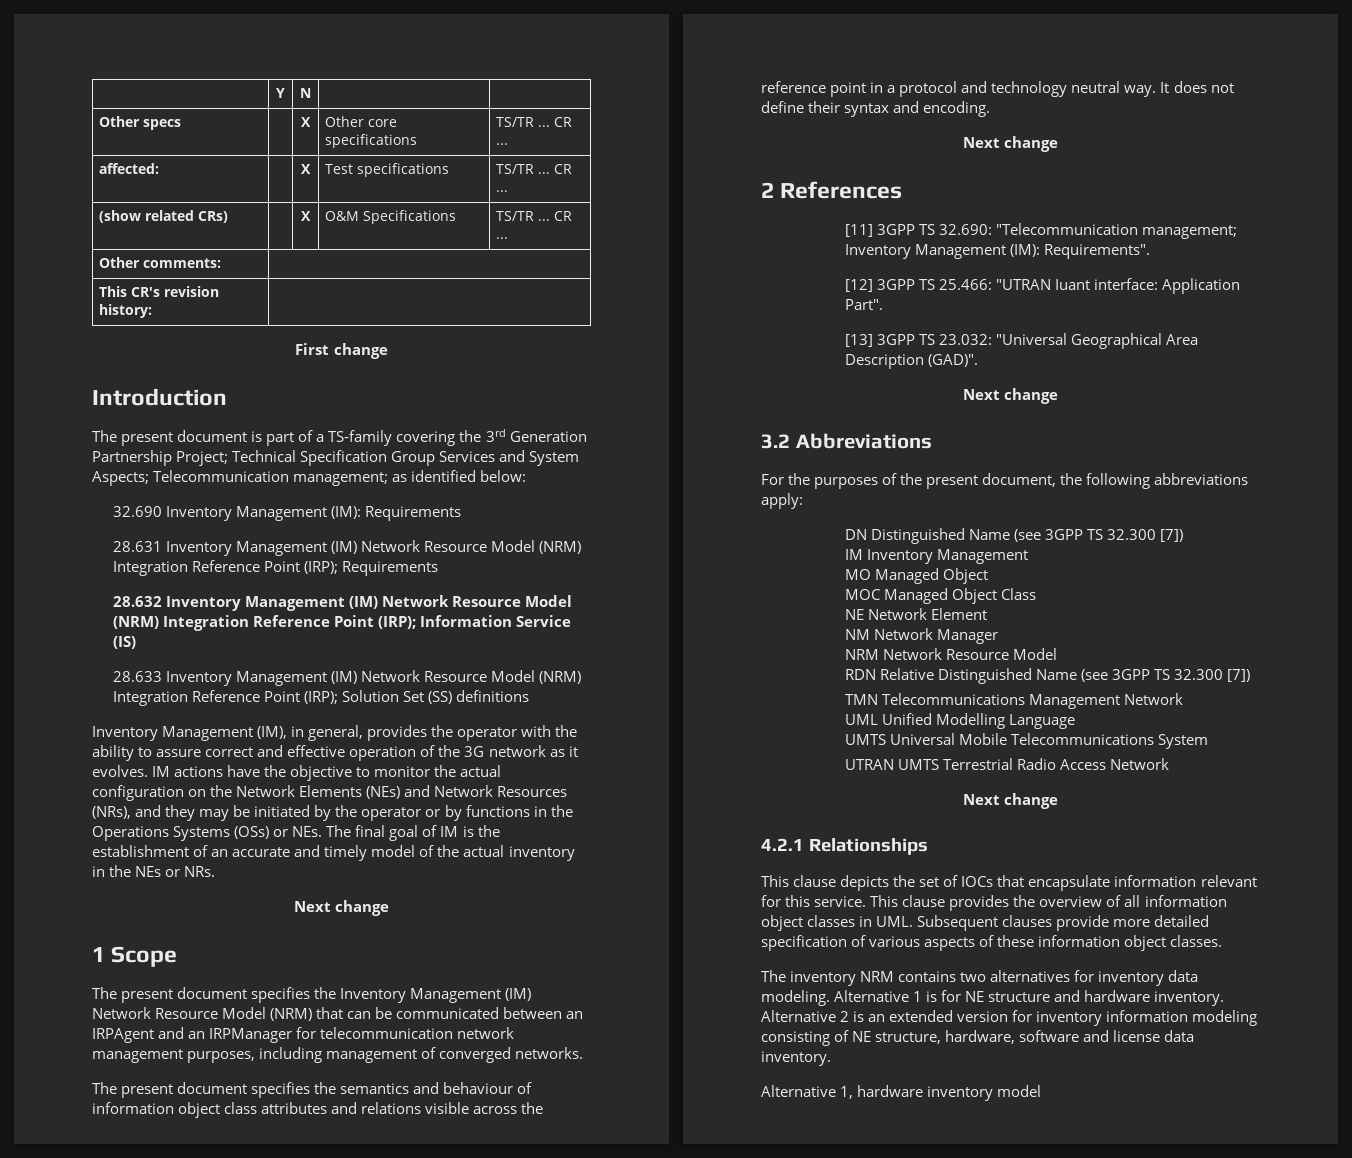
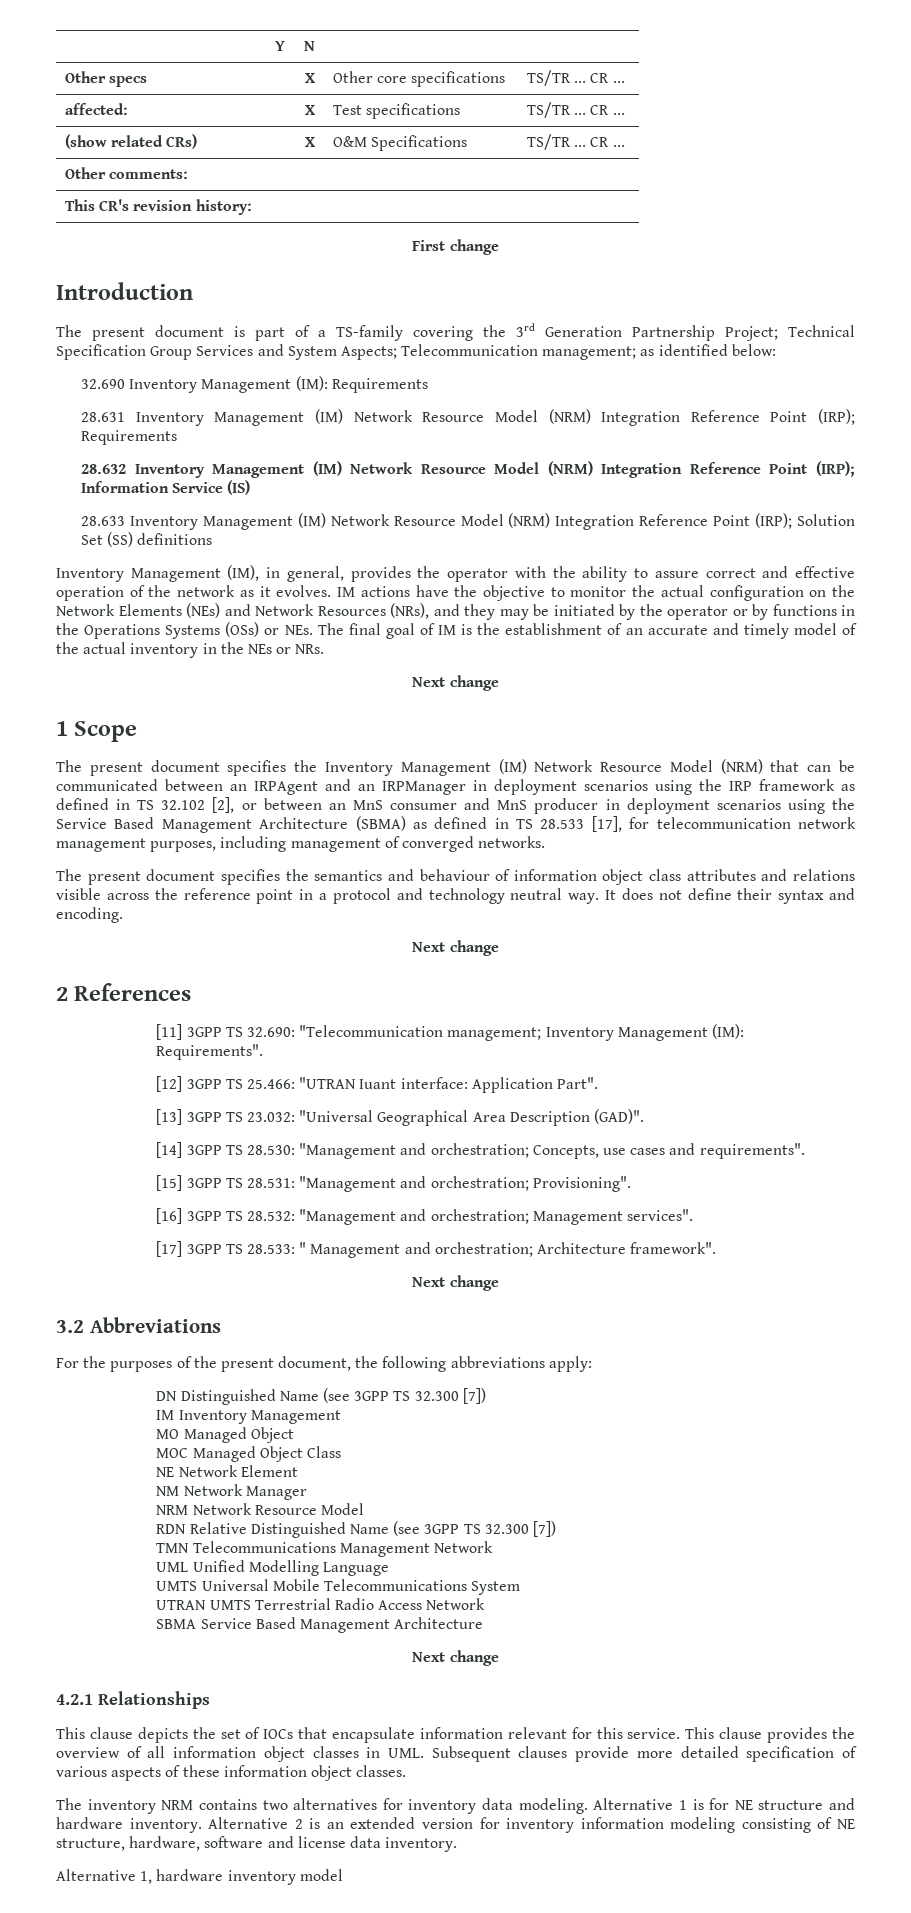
[464,746,485,757] 3G -> (172, 591) none
(293, 1035) none -> [473,779,855,795] [56,797,856,814] [56,816,622,833] in deployment scenarios using the IRP framework as defined in TS 32.102 [2], or between an MnS consumer and MnS producer in deployment scenarios using the Service Based Management Architecture (SBMA) as defined in TS 28.533 [17],
(978, 360) none -> [156,1142,805,1159] [156,1175,631,1192] [156,1208,693,1225] [156,1241,717,1258] // [14] 3GPP TS 28.530: "Management and orchestration; Concepts, use cases and requirements". // [15] 3GPP TS 28.531: "Management and orchestration; Provisioning". // [16] 3GPP TS 28.532: "Management and orchestration; Management services". // [17] 3GPP TS 28.533: " Management and orchestration; Architecture framework".
(1169, 764) none -> [156,1617,484,1633] // SBMA Service Based Management Architecture

